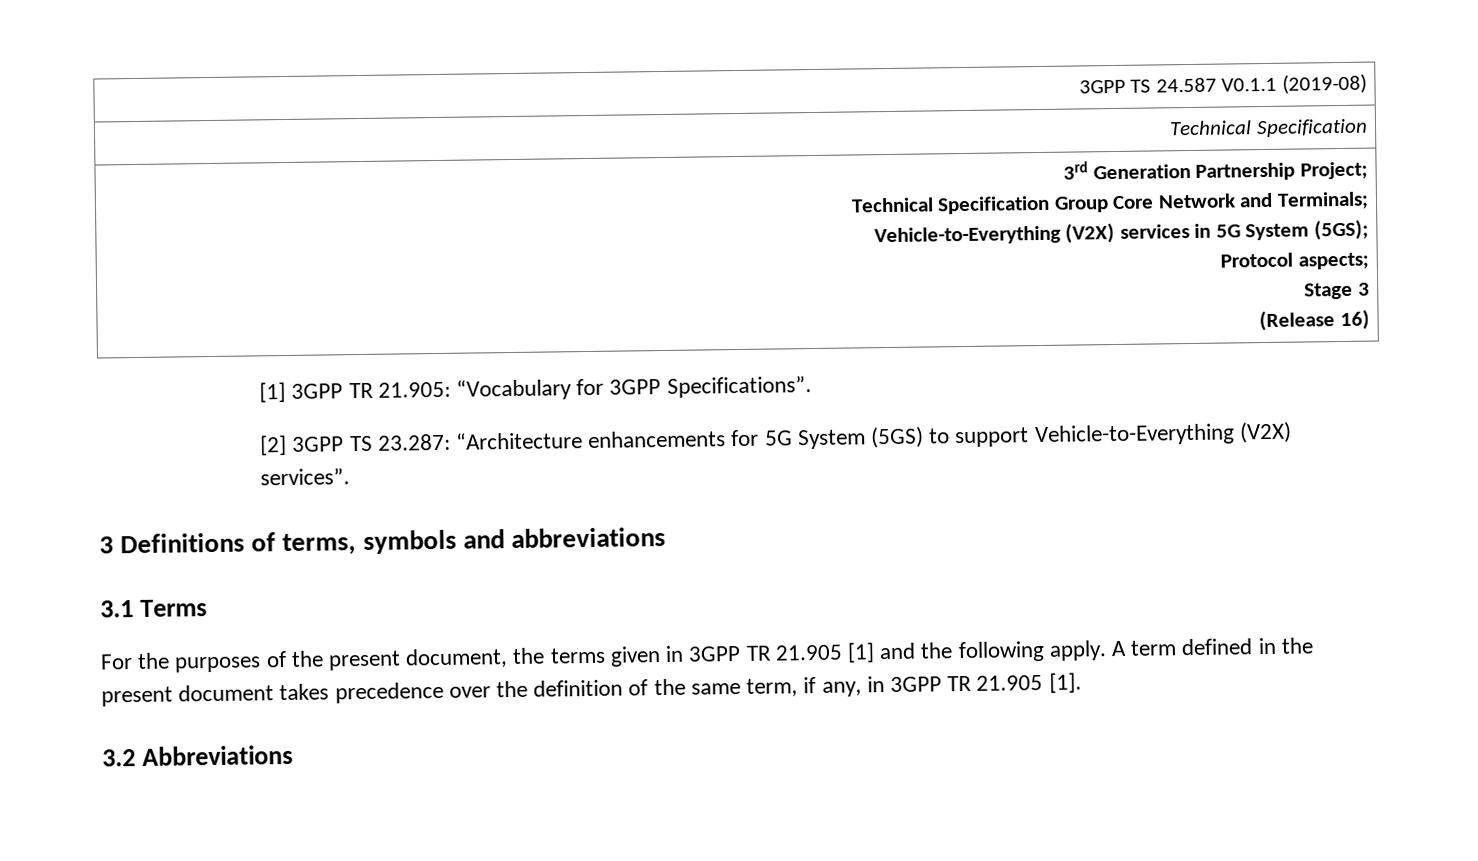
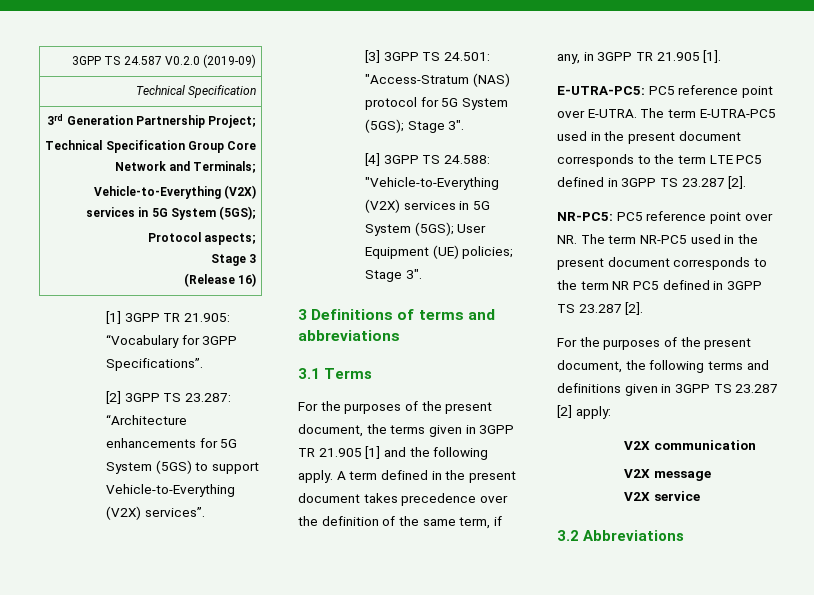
[1221,73,1367,94] V0.1.1 (2019-08) -> [164,54,257,68] V0.2.0 (2019-09)
(351, 477) none -> [364,50,490,63] [364,73,510,87] [364,97,508,110] [364,119,465,133] [364,153,490,166] [364,177,499,190] [364,199,490,213] [364,222,487,236] [364,245,514,259] [364,269,422,282] // [3] 3GPP TS 24.501: "Access-Stratum (NAS) protocol for 5G System (5GS); Stage 3". // [4] 3GPP TS 24.588: "Vehicle-to-Everything (V2X) services in 5G System (5GS); User Equipment (UE) policies; Stage 3".
[282,529,457,556] terms, symbols -> [418,310,464,320] terms
(1082, 682) none -> [557,85,773,98] [557,108,776,118] [557,131,741,144] [557,154,763,167] [557,176,747,189] [557,211,773,224] [557,234,758,244] [557,257,767,270] [557,280,762,290] [557,302,644,315] [557,337,752,350] [557,360,769,373] [557,383,779,396] [557,405,611,419] [623,440,756,450] [623,469,711,481] [623,491,700,501] // E-UTRA-PC5: PC5 reference point over E-UTRA. The term E-UTRA-PC5 used in the present document corresponds to the term LTE PC5 defined in 3GPP TS 23.287 [2]. // NR-PC5: PC5 reference point over NR. The term NR-PC5 used in the present document corresponds to the term NR PC5 defined in 3GPP TS 23.287 [2]. // For the purposes of the present document, the following terms and definitions given in 3GPP TS 23.287 [2] apply: // V2X communication // V2X message // V2X service

